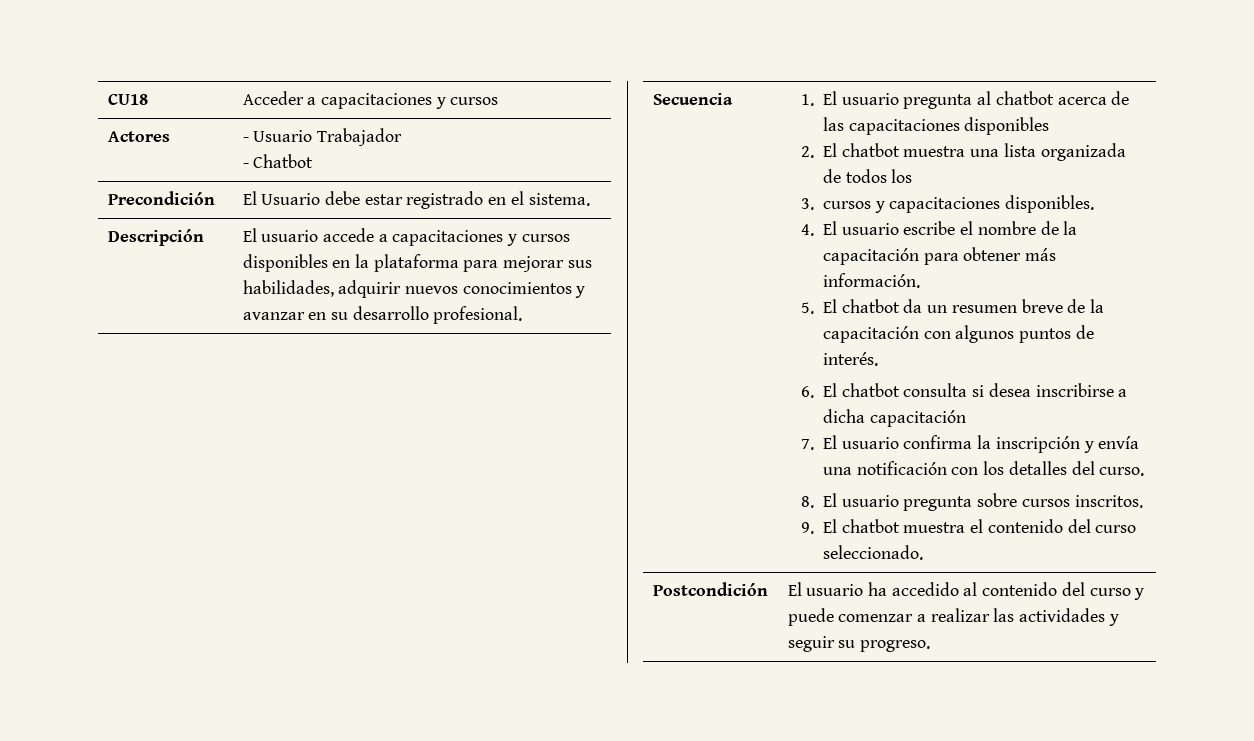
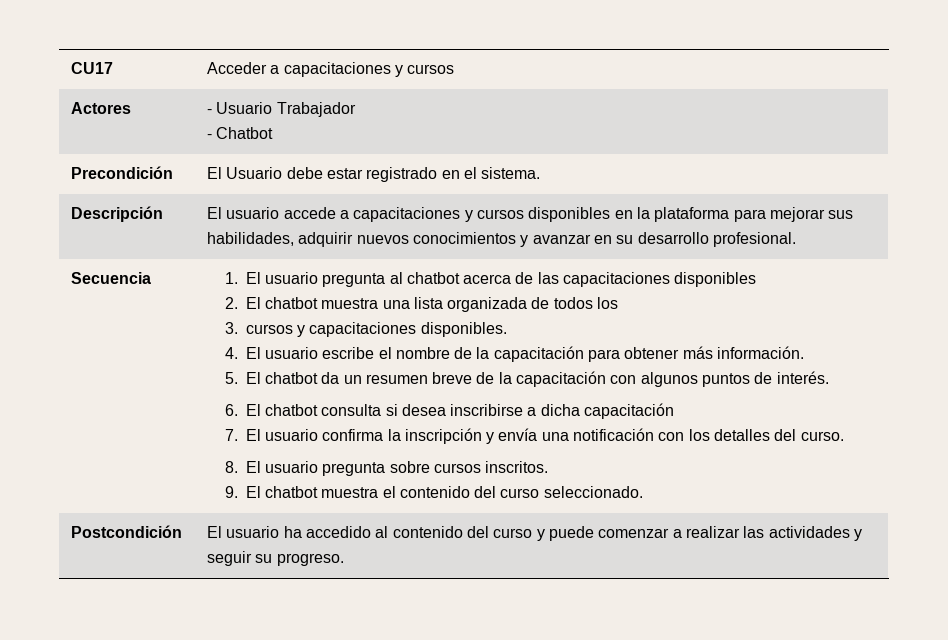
[107,94,148,105] CU18 -> [71,62,114,74] CU17

